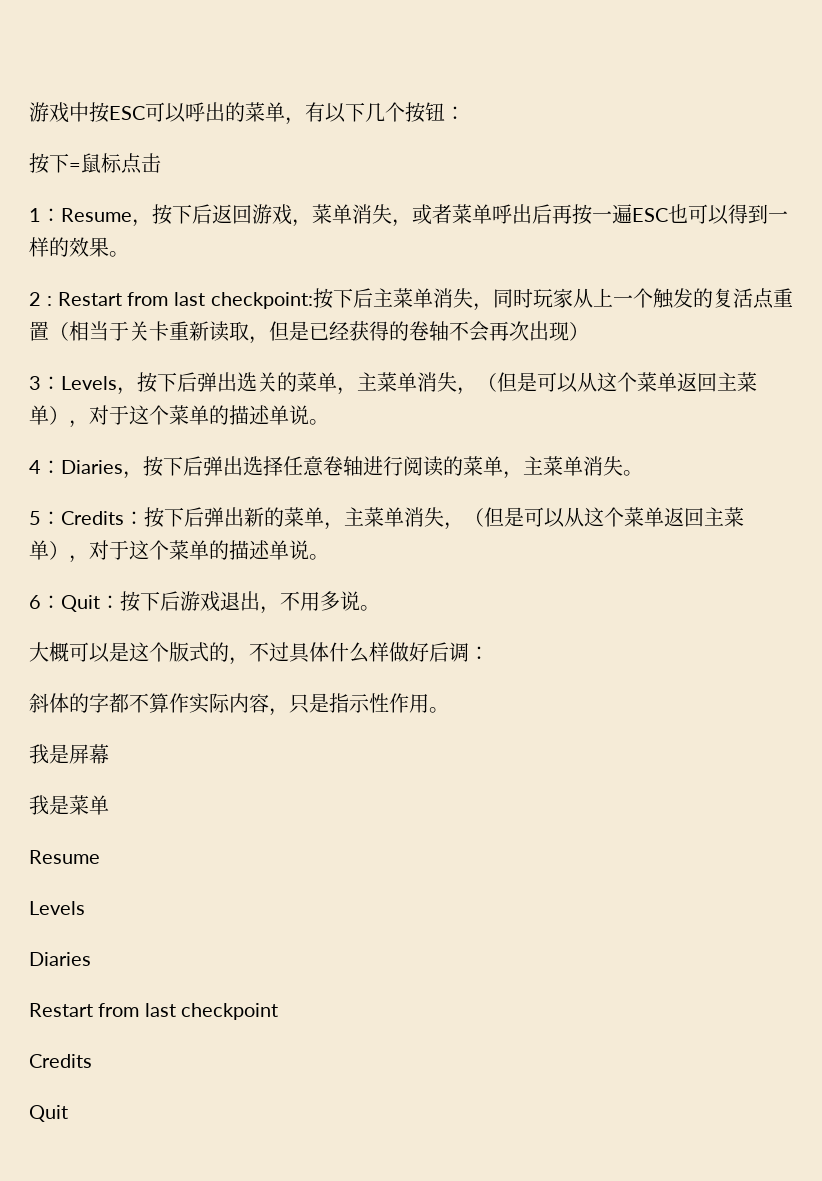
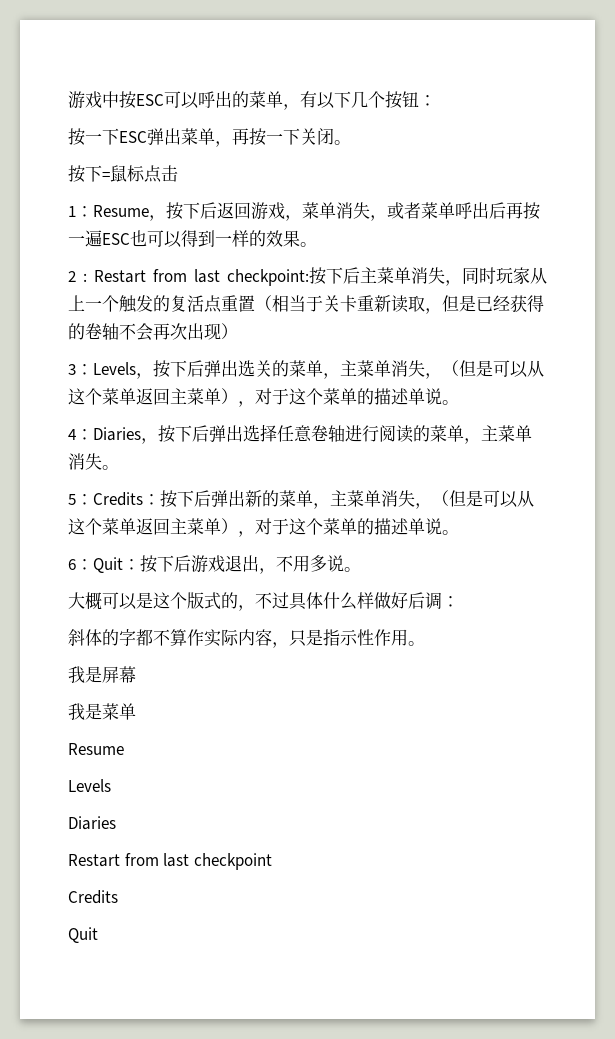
(465, 113) none -> [68,128,351,147] // 按一下ESC弹出菜单，再按一下关闭。

